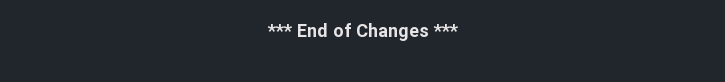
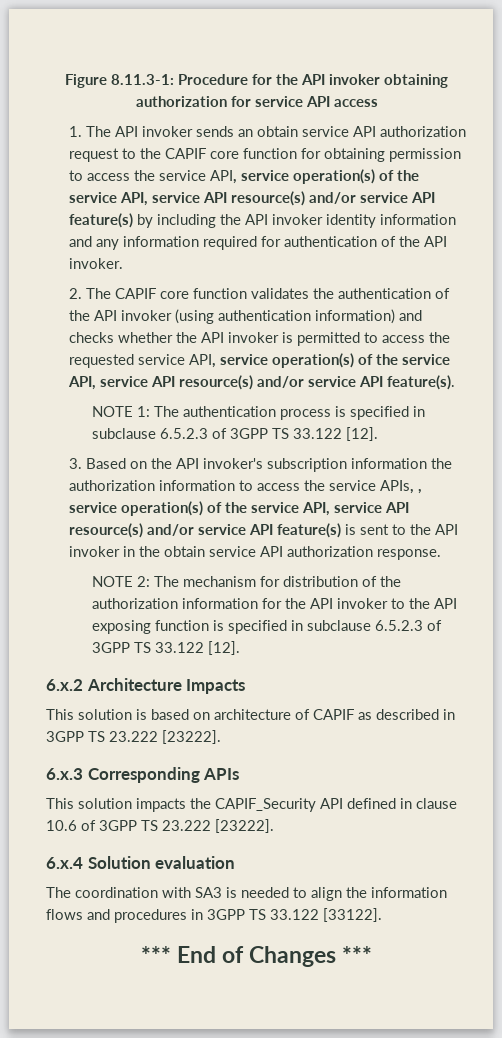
(266, 30) none -> [65,74,448,88] [135,96,378,107] [68,126,466,137] [68,148,461,162] [68,169,419,184] [68,191,435,206] [68,213,456,228] [68,236,447,250] [68,258,123,269] [68,288,450,299] [68,309,422,324] [68,332,450,346] [68,353,450,368] [67,375,455,390] [91,406,425,420] [91,427,378,441] [68,458,452,472] [68,480,422,494] [68,501,409,516] [68,523,458,538] [68,546,441,560] [91,576,401,587] [91,598,457,609] [91,620,442,634] [91,641,240,655] [46,678,246,694] [46,709,455,720] [46,730,221,744] [46,767,240,783] [46,798,457,812] [46,819,274,833] [46,856,236,869] [46,887,447,901] [46,908,382,923] Figure 8.11.3-1: Procedure for the API invoker obtaining authorization for service API access // 1. The API invoker sends an obtain service API authorization request to the CAPIF core function for obtaining permission to access the service API, service operation(s) of the service API, service API resource(s) and/or service API feature(s) by including the API invoker identity information and any information required for authentication of the API invoker. // 2. The CAPIF core function validates the authentication of the API invoker (using authentication information) and checks whether the API invoker is permitted to access the requested service API, service operation(s) of the service API, service API resource(s) and/or service API feature(s). // NOTE 1: The authentication process is specified in subclause 6.5.2.3 of 3GPP TS 33.122 [12]. // 3. Based on the API invoker's subscription information the authorization information to access the service APIs, , service operation(s) of the service API, service API resource(s) and/or service API feature(s) is sent to the API invoker in the obtain service API authorization response. // NOTE 2: The mechanism for distribution of the authorization information for the API invoker to the API exposing function is specified in subclause 6.5.2.3 of 3GPP TS 33.122 [12]. // 6.x.2 Architecture Impacts // This solution is based on architecture of CAPIF as described in 3GPP TS 23.222 [23222]. // 6.x.3 Corresponding APIs // This solution impacts the CAPIF_Security API defined in clause 10.6 of 3GPP TS 23.222 [23222]. // 6.x.4 Solution evaluation // The coordination with SA3 is needed to align the information flows and procedures in 3GPP TS 33.122 [33122]. //

